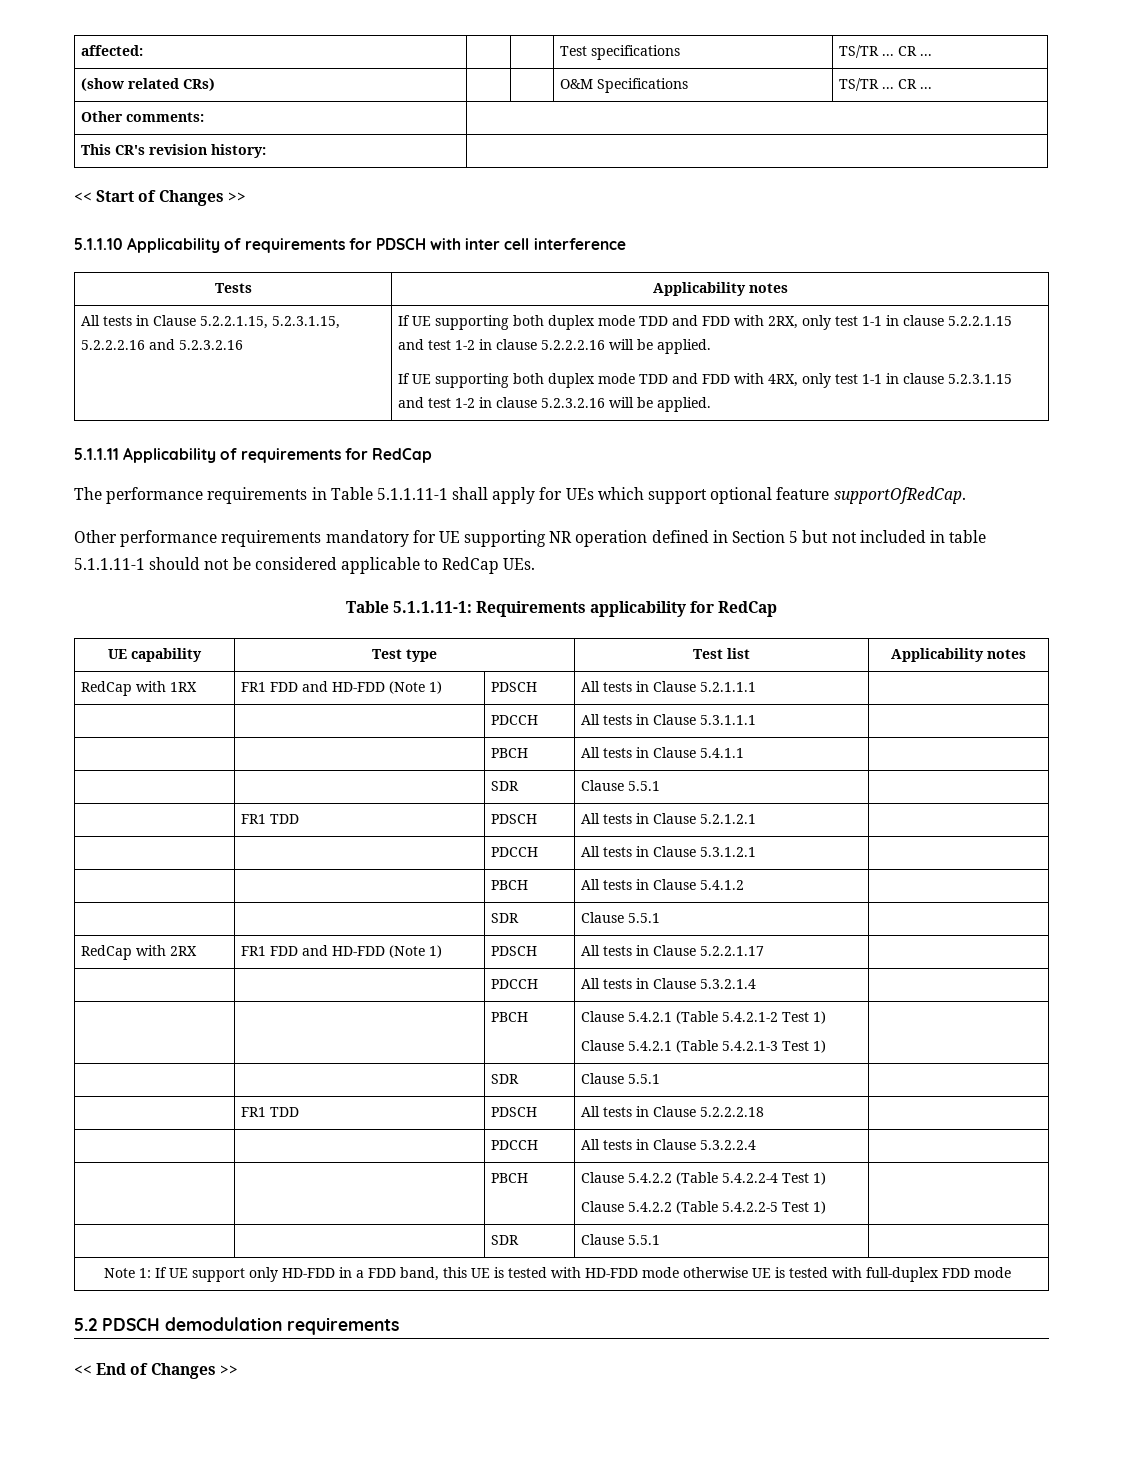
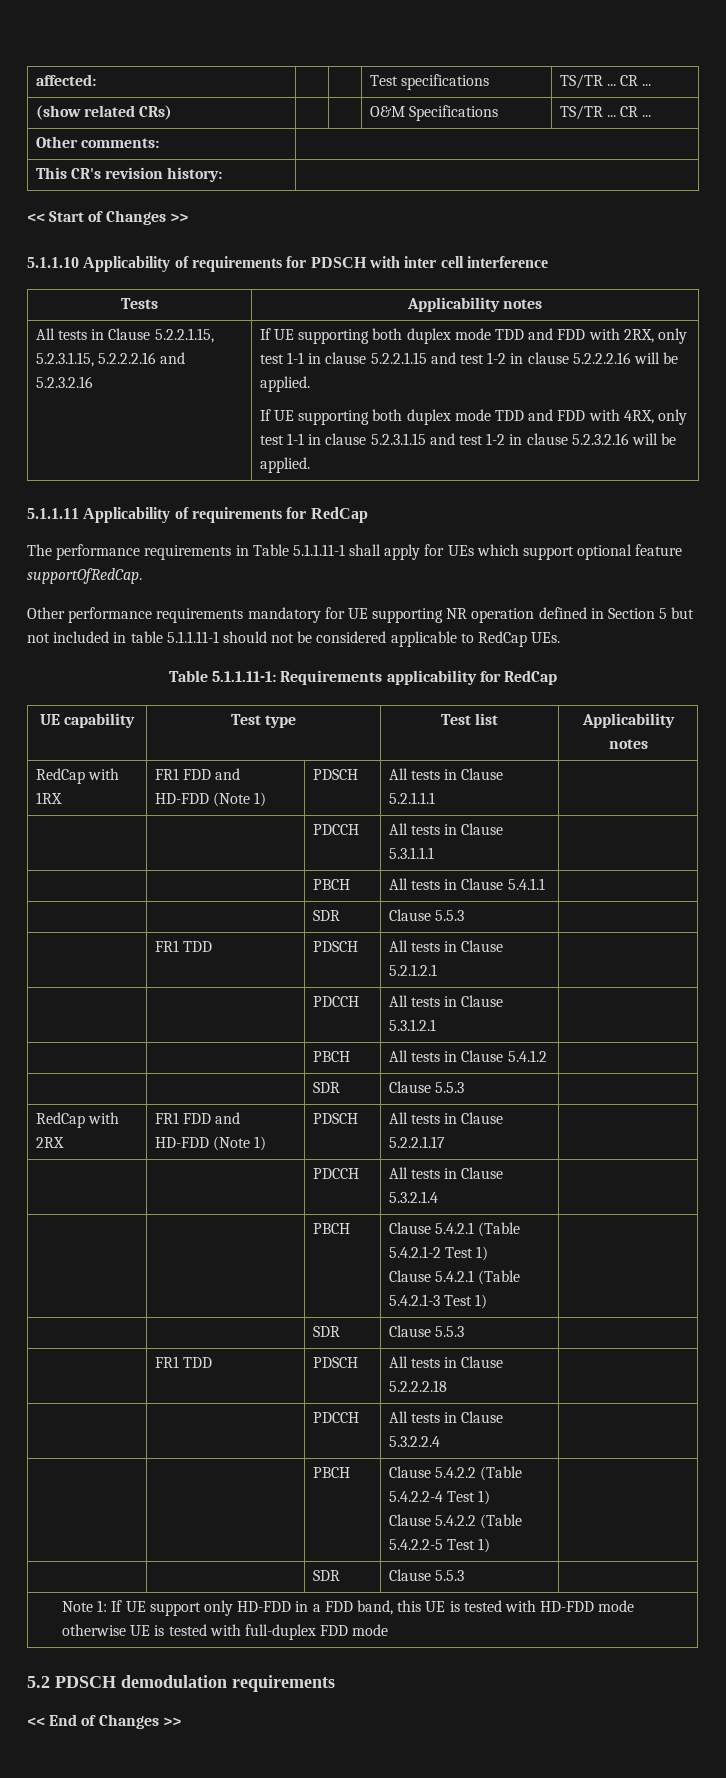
[628,781,661,791] 5.5.1 -> [435,910,465,921] 5.5.3
[628,913,661,923] 5.5.1 -> [435,1082,465,1093] 5.5.3
[628,1074,661,1084] 5.5.1 -> [435,1326,465,1337] 5.5.3
[628,1235,661,1245] 5.5.1 -> [435,1570,465,1581] 5.5.3

